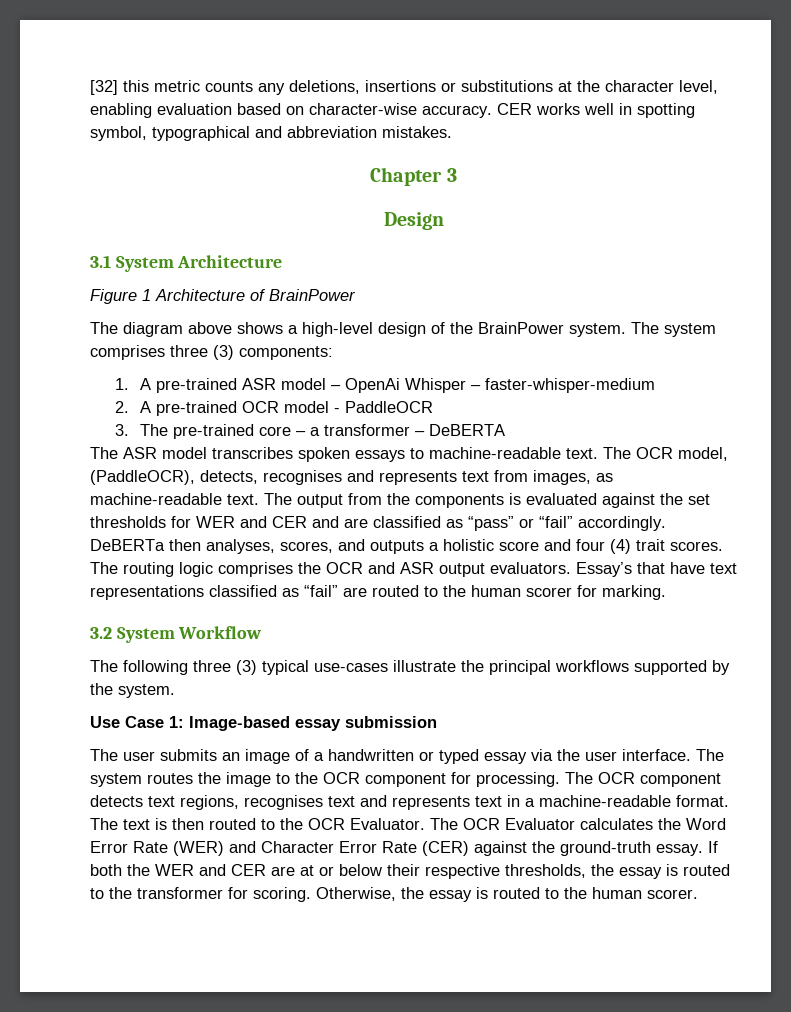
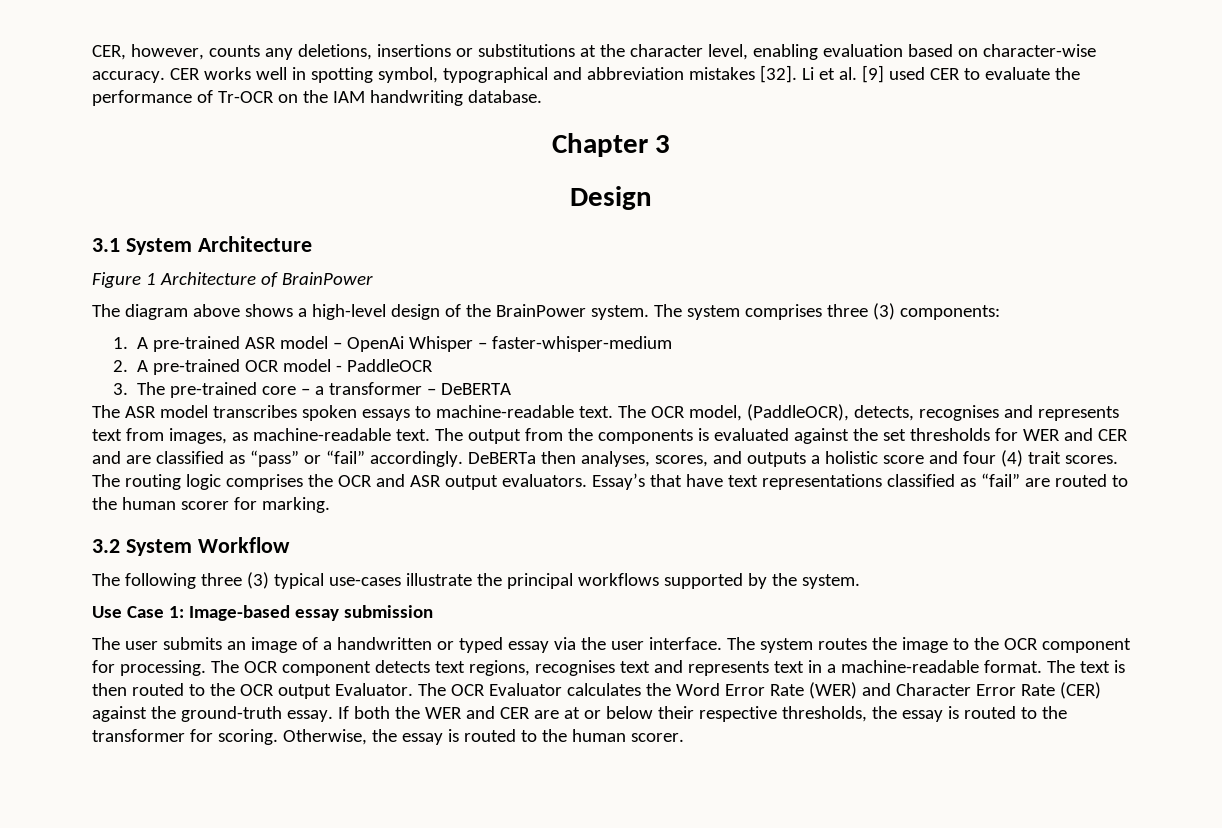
[90,80,200,95] [32] this metric -> [92,44,204,60] CER, however,
[382,126,452,138] mistakes. -> [688,65,1080,83] [92,90,542,106] mistakes [32]. Li et al. [9] used CER to evaluate the performance of Tr-OCR on the IAM handwriting database.
(345, 824) none -> [277,684,331,699] output

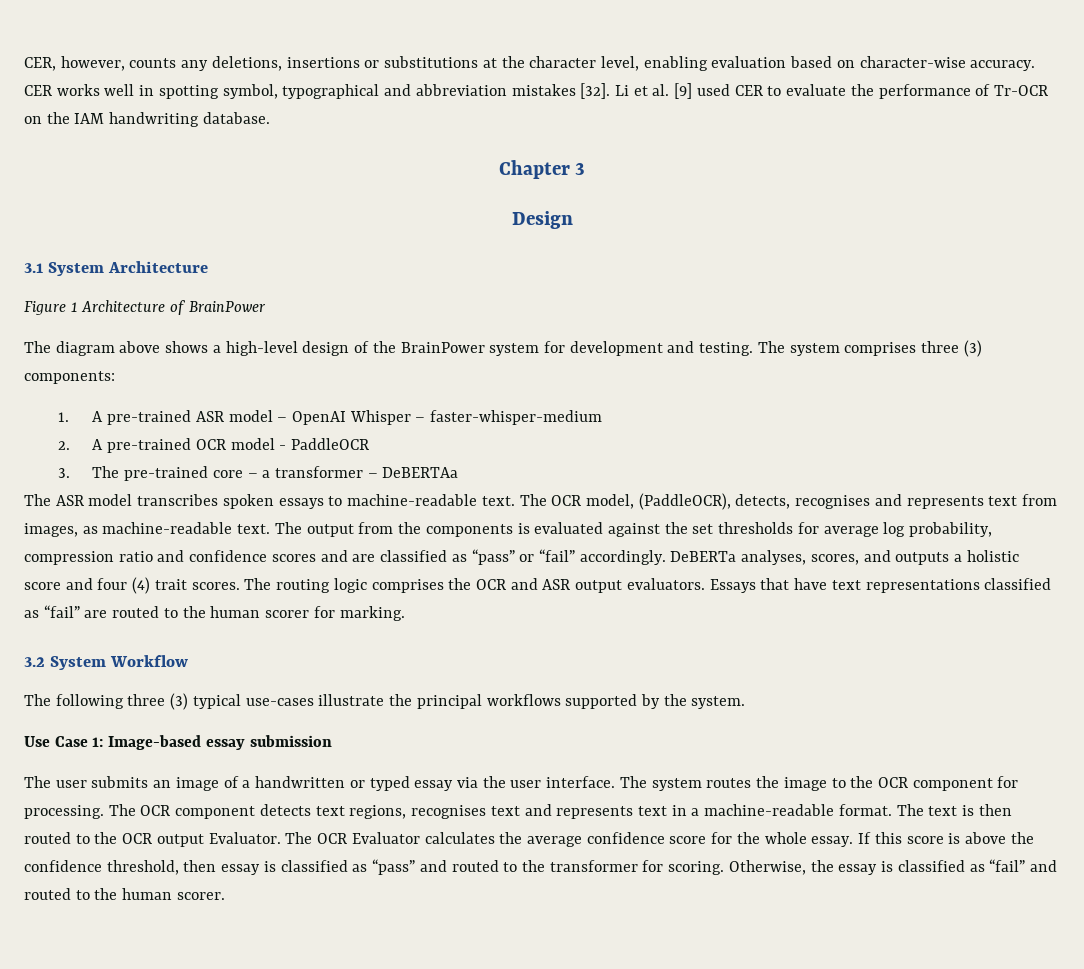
[590,305,649,320] system. -> [489,341,754,356] system for development and testing.
[346,336,404,352] OpenAi -> [291,411,346,425] OpenAI
[440,383,511,395] DeBERTA -> [382,467,459,478] DeBERTAa
[1022,428,1128,441] WER and CER -> [823,522,993,537] [24,550,316,565] average log probability, compression ratio and confidence scores
[540,451,576,464] then -> (737, 556) none
[591,473,645,490] Essay’s -> [709,579,756,593] Essays
[675,682,1101,699] [92,706,959,722] Word Error Rate (WER) and Character Error Rate (CER) against the ground-truth essay. If both the WER and CER are at or below their respective thresholds, the essay is -> [526,832,1034,847] [24,859,447,875] average confidence score for the whole essay. If this score is above the confidence threshold, then essay is classified as “pass” and
(459, 735) none -> [897,859,1057,872] classified as “fail” and

